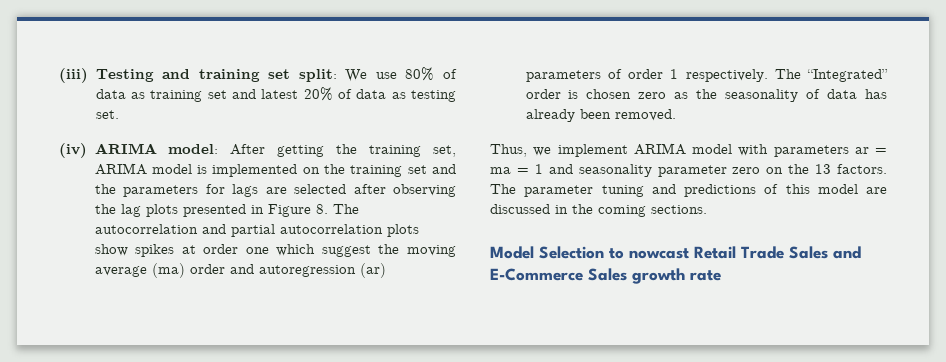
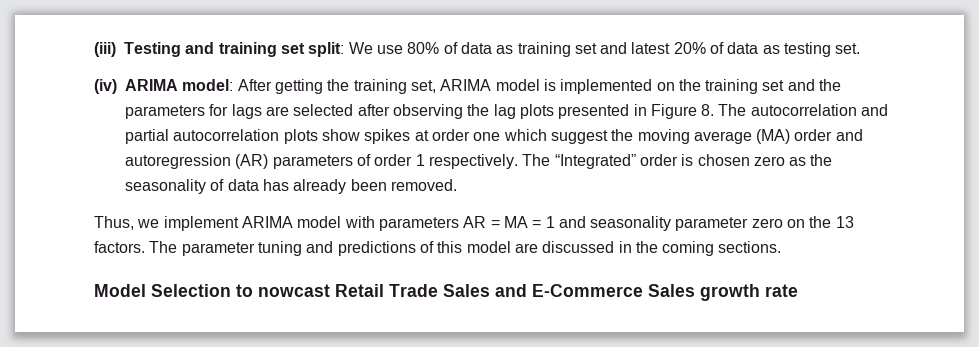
[151,263,185,278] (ma) -> [756,129,791,144] (MA)
[359,263,386,278] (ar) -> [235,154,269,169] (AR)
[854,147,887,154] [490,167,511,174] ar = ma -> [463,216,528,228] AR = MA

